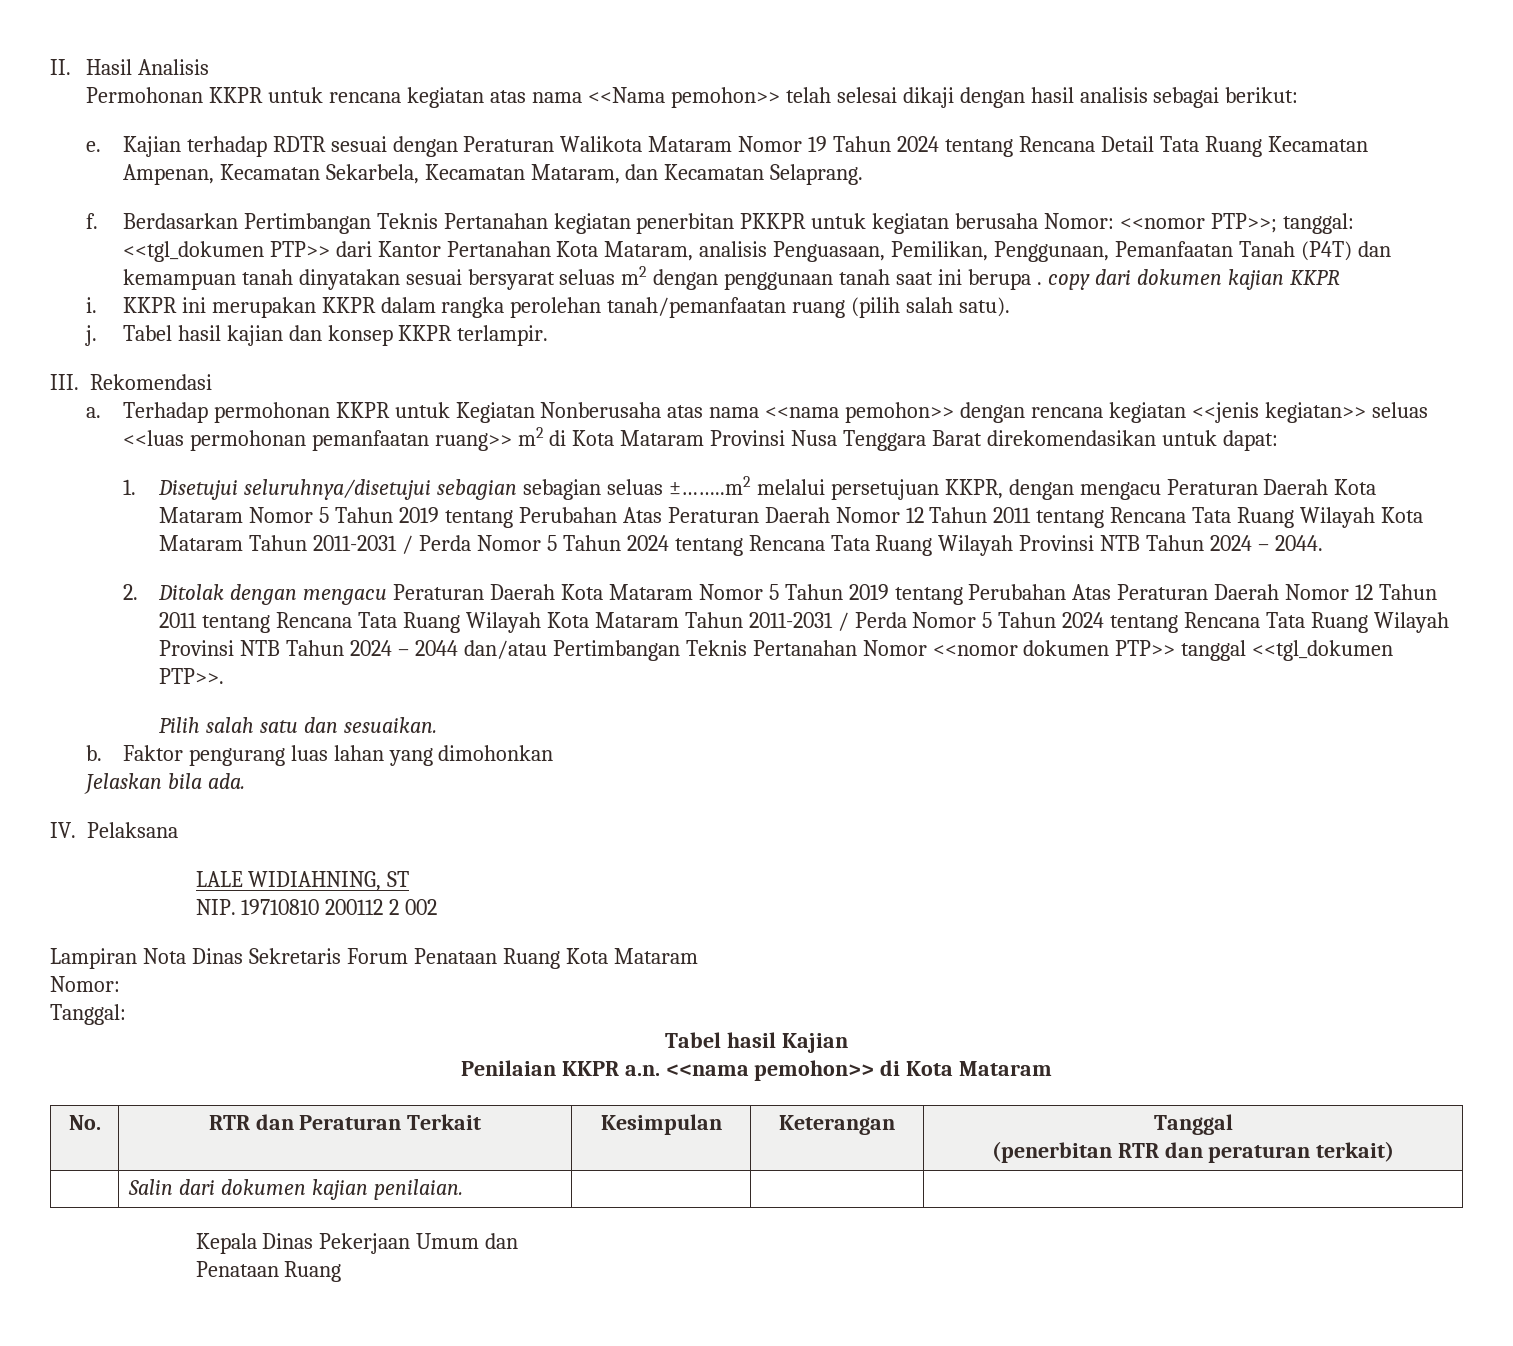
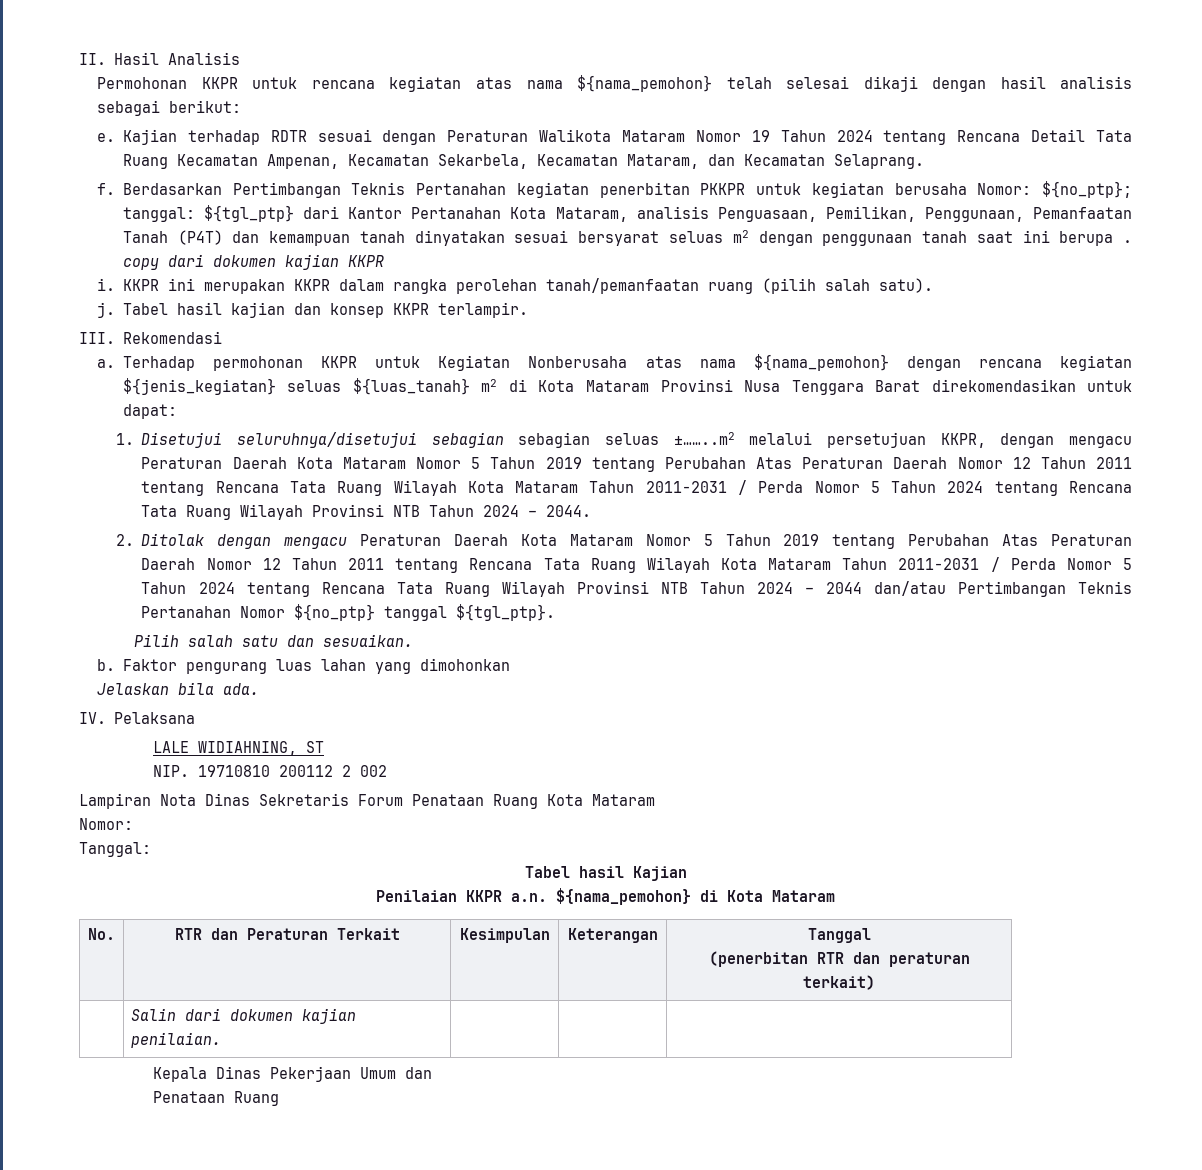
[587,87,780,108] <<Nama pemohon>> -> [576,75,712,92] ${nama_pemohon}
[1120,213,1354,234] [122,241,330,262] <<nomor PTP>>; tanggal: <<tgl_dokumen PTP>> -> [1042,181,1132,198] [122,205,295,222] ${no_ptp}; tanggal: ${tgl_ptp}
[765,402,955,423] <<nama pemohon>> -> [753,354,889,371] ${nama_pemohon}
[1191,402,1428,423] [122,430,512,451] <<jenis kegiatan>> seluas <<luas permohonan pemanfaatan ruang>> -> [122,378,470,395] ${jenis_kegiatan} seluas ${luas_tanah}
[932,640,1394,661] [159,668,225,684] <<nomor dokumen PTP>> tanggal <<tgl_dokumen PTP>>. -> [294,604,556,621] ${no_ptp} tanggal ${tgl_ptp}.
[665,1060,875,1081] <<nama pemohon>> -> [556,888,691,905] ${nama_pemohon}

